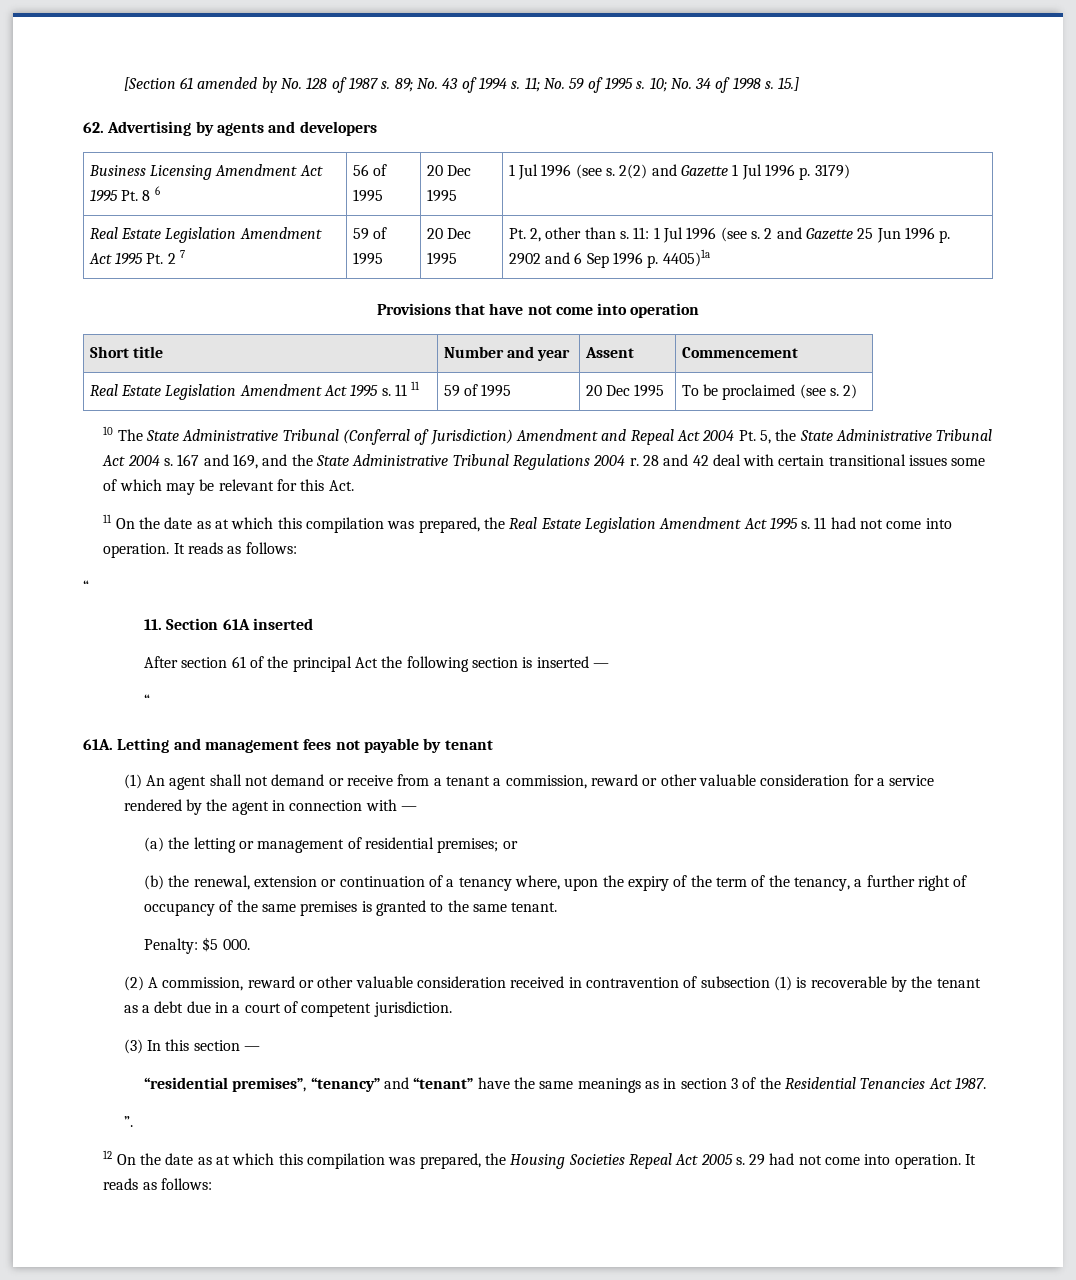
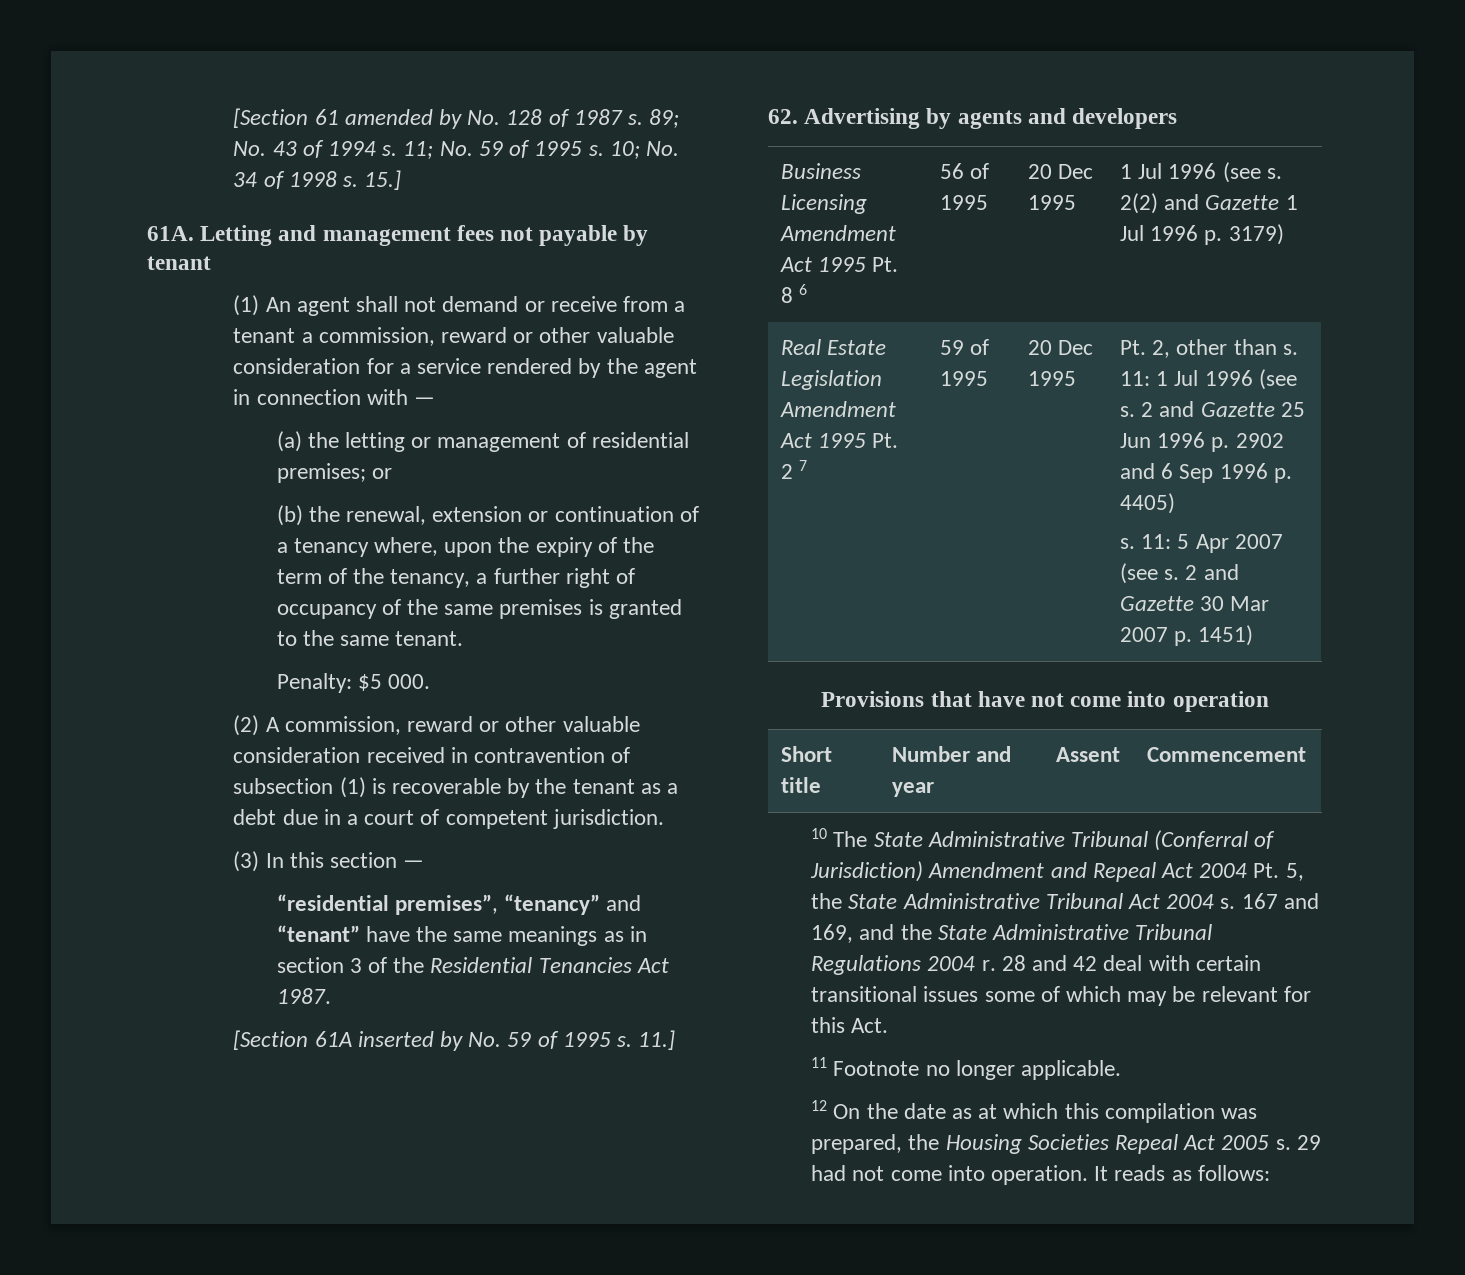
[83,121,377,136] [88,164,323,180] [89,186,160,202] [352,164,388,176] [352,189,383,202] [426,165,472,176] [426,189,457,202] [508,164,850,180] [89,227,322,243] [88,250,186,265] [352,227,388,240] [352,252,383,265] [426,228,472,239] [426,252,457,265] [508,227,951,243] [508,249,710,268] [376,303,700,318] [89,346,164,358] [443,346,571,361] [584,347,634,358] [681,347,798,358] [89,381,421,400] [443,384,512,397] [585,384,665,397] [681,384,858,400] [103,426,993,445] [102,454,986,470] [103,479,354,495] [103,514,952,533] [103,542,297,558] [83,580,89,592] [144,618,314,630] [144,656,609,672] [144,694,151,706] // 62. Advertising by agents and developers // Business Licensing Amendment Act 1995 Pt. 8 6 | 56 of 1995 | 20 Dec 1995 | 1 Jul 1996 (see s. 2(2) and Gazette 1 Jul 1996 p. 3179) // Real Estate Legislation Amendment Act 1995 Pt. 2 7 | 59 of 1995 | 20 Dec 1995 | Pt. 2, other than s. 11: 1 Jul 1996 (see s. 2 and Gazette 25 Jun 1996 p. 2902 and 6 Sep 1996 p. 4405)1a // Provisions that have not come into operation // Short title | Number and year | Assent | Commencement // Real Estate Legislation Amendment Act 1995 s. 11 11 | 59 of 1995 | 20 Dec 1995 | To be proclaimed (see s. 2) // 10 The State Administrative Tribunal (Conferral of Jurisdiction) Amendment and Repeal Act 2004 Pt. 5, the State Administrative Tribunal Act 2004 s. 167 and 169, and the State Administrative Tribunal Regulations 2004 r. 28 and 42 deal with certain transitional issues some of which may be relevant for this Act. // 11 On the date as at which this compilation was prepared, the Real Estate Legislation Amendment Act 1995 s. 11 had not come into operation. It reads as follows: // “ // 11. Section 61A inserted // After section 61 of the principal Act the following section is inserted — // “ -> (402, 180) none
[123,1116,133,1127] ”. -> [233,1030,676,1051] [768,108,1178,129] [781,163,862,179] [781,194,868,214] [780,225,897,241] [780,257,899,272] [781,284,808,303] [940,163,990,179] [940,195,989,210] [1028,164,1094,179] [1028,195,1077,210] [1120,162,1282,183] [1120,193,1298,214] [1120,224,1284,245] [781,339,887,355] [781,370,883,390] [780,401,897,417] [780,433,899,448] [781,460,808,479] [940,339,990,355] [940,371,989,386] [1028,340,1094,355] [1028,371,1077,386] [1120,339,1298,358] [1120,369,1297,390] [1120,401,1305,417] [1120,432,1284,452] [1120,463,1292,483] [1120,493,1176,514] [1120,534,1283,553] [1120,563,1239,584] [1120,596,1270,611] [1120,625,1254,646] [821,691,1269,712] [781,746,833,762] [781,777,822,793] [892,746,1012,762] [892,782,935,797] [1056,747,1121,762] [1147,747,1307,762] [811,828,1276,851] [810,861,1304,882] [811,893,1319,909] [811,924,1213,943] [811,955,1261,975] [811,986,1311,1006] [811,1017,889,1033] [811,1057,1122,1080] [Section 61A inserted by No. 59 of 1995 s. 11.] // 62. Advertising by agents and developers // Business Licensing Amendment Act 1995 Pt. 8 6 | 56 of 1995 | 20 Dec 1995 | 1 Jul 1996 (see s. 2(2) and Gazette 1 Jul 1996 p. 3179) // Real Estate Legislation Amendment Act 1995 Pt. 2 7 | 59 of 1995 | 20 Dec 1995 | Pt. 2, other than s. 11: 1 Jul 1996 (see s. 2 and Gazette 25 Jun 1996 p. 2902 and 6 Sep 1996 p. 4405) // s. 11: 5 Apr 2007 (see s. 2 and Gazette 30 Mar 2007 p. 1451) // Provisions that have not come into operation // Short title | Number and year | Assent | Commencement // 10 The State Administrative Tribunal (Conferral of Jurisdiction) Amendment and Repeal Act 2004 Pt. 5, the State Administrative Tribunal Act 2004 s. 167 and 169, and the State Administrative Tribunal Regulations 2004 r. 28 and 42 deal with certain transitional issues some of which may be relevant for this Act. // 11 Footnote no longer applicable.

